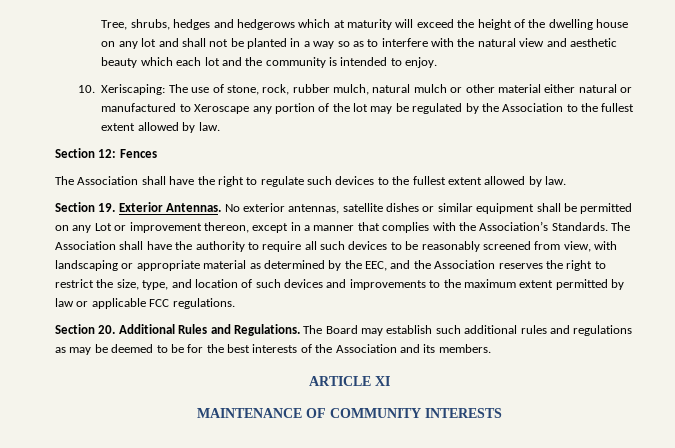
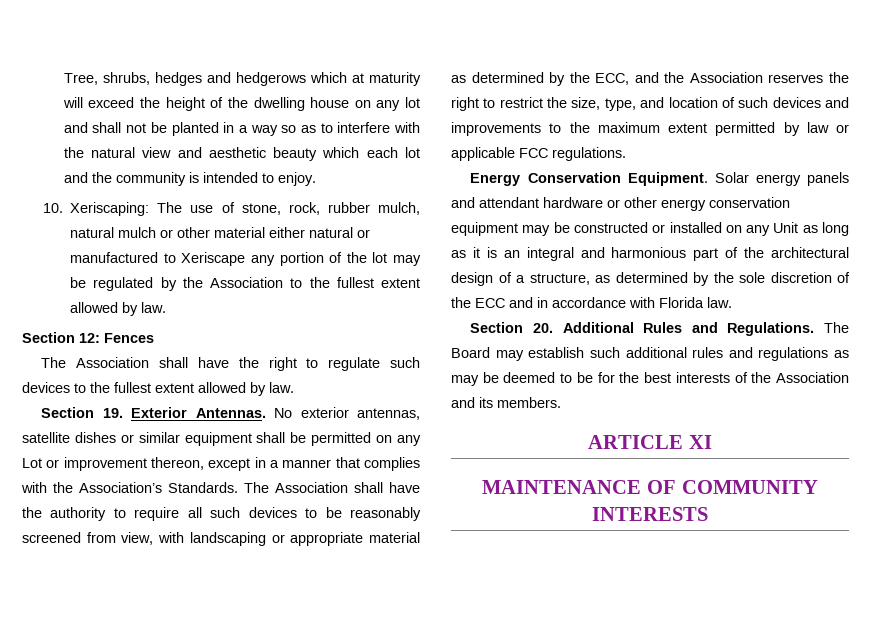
[194,104,250,114] Xeroscape -> [181,252,246,266] Xeriscape
[365,261,387,271] EEC, -> [595,73,630,85] ECC,
(235, 303) none -> [470,172,849,186] [451,197,790,211] [451,222,849,236] [451,247,849,261] [451,272,850,286] [451,297,732,308] // Energy Conservation Equipment. Solar energy panels and attendant hardware or other energy conservation equipment may be constructed or installed on any Unit as long as it is an integral and harmonious part of the architectural design of a structure, as determined by the sole discretion of the ECC and in accordance with Florida law.

